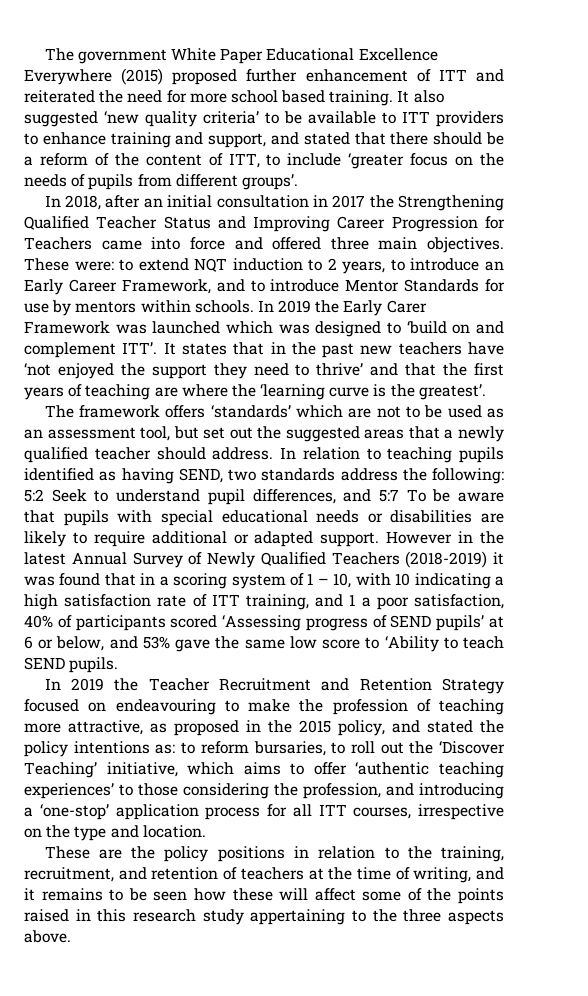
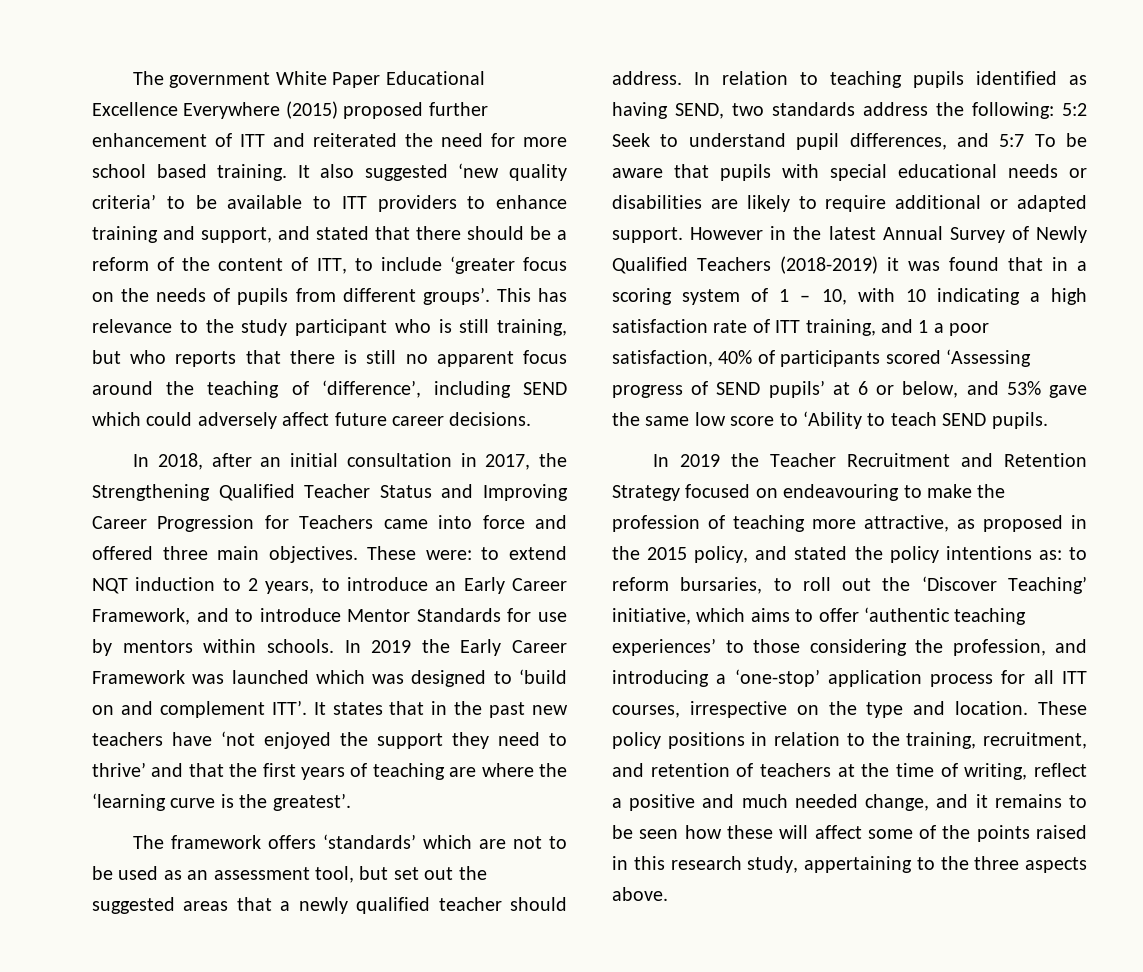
(298, 182) none -> [496,288,567,302] [92,319,567,336] [92,350,567,367] [92,380,567,398] [92,412,532,429] This has relevance to the study participant who is still training, but who reports that there is still no apparent focus around the teaching of ‘difference’, including SEND which could adversely affect future career decisions.
[332,195,366,208] 2017 -> [485,454,531,470] 2017,
[386,300,427,313] Carer -> [512,640,567,653] Career
[44,846,156,859] // These are the -> [1038,701,1087,715] These
(472, 875) none -> [1034,763,1087,777] [612,794,930,811] reflect a positive and much needed change,
[202,909,244,925] study -> [747,856,799,873] study,

